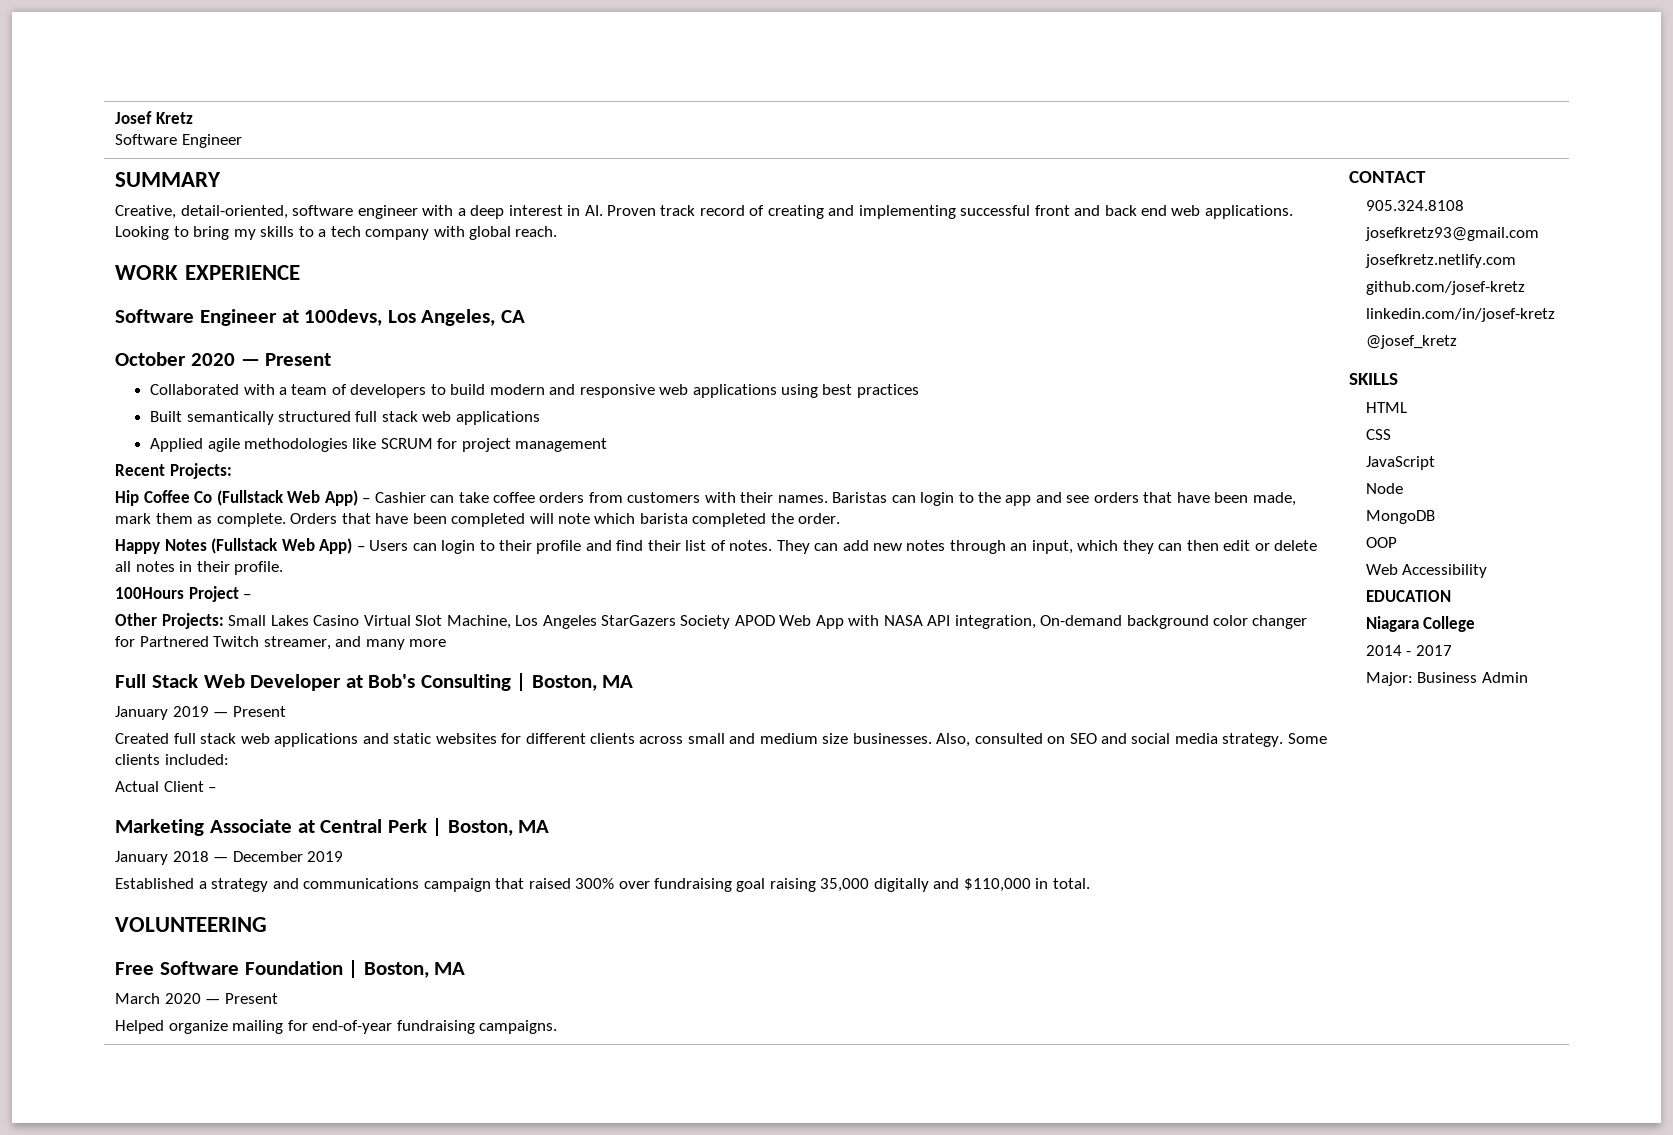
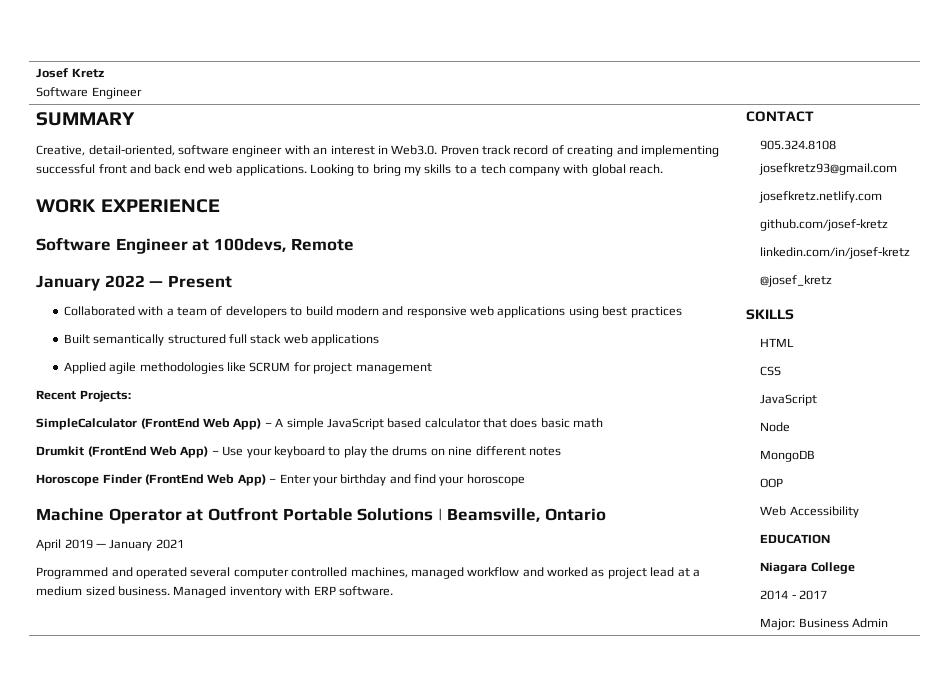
[457,205,505,219] a deep -> [313,147,328,155] an
[584,205,603,216] AI. -> [391,145,438,155] Web3.0.
[387,309,525,326] [115,352,235,366] Los Angeles, CA // October 2020 -> [290,238,354,251] [36,275,145,291] Remote // January 2022
[115,490,1296,506] [115,513,841,527] [115,538,1318,554] [115,561,284,575] [115,586,252,602] [115,613,1308,629] [115,636,447,650] [115,673,634,691] [115,706,286,720] [115,733,1327,747] [115,754,229,765] [115,781,217,792] [115,818,550,836] [115,851,344,865] [115,878,1090,892] [115,917,268,932] [115,960,466,978] [115,993,278,1004] [115,1020,558,1034] Hip Coffee Co (Fullstack Web App) – Cashier can take coffee orders from customers with their names. Baristas can login to the app and see orders that have been made, mark them as complete. Orders that have been completed will note which barista completed the order. // Happy Notes (Fullstack Web App) – Users can login to their profile and find their list of notes. They can add new notes through an input, which they can then edit or delete all notes in their profile. // 100Hours Project – // Other Projects: Small Lakes Casino Virtual Slot Machine, Los Angeles StarGazers Society APOD Web App with NASA API integration, On-demand background color changer for Partnered Twitch streamer, and many more // Full Stack Web Developer at Bob's Consulting | Boston, MA // January 2019 — Present // Created full stack web applications and static websites for different clients across small and medium size businesses. Also, consulted on SEO and social media strategy. Some clients included: // Actual Client – // Marketing Associate at Central Perk | Boston, MA // January 2018 — December 2019 // Established a strategy and communications campaign that raised 300% over fundraising goal raising 35,000 digitally and $110,000 in total. // VOLUNTEERING // Free Software Foundation | Boston, MA // March 2020 — Present // Helped organize mailing for end-of-year fundraising campaigns. -> [36,418,604,430] [36,446,561,458] [36,474,525,486] [36,507,606,524] [36,539,184,551] [36,567,700,579] [36,586,393,598] SimpleCalculator (FrontEnd Web App) – A simple JavaScript based calculator that does basic math // Drumkit (FrontEnd Web App) – Use your keyboard to play the drums on nine different notes // Horoscope Finder (FrontEnd Web App) – Enter your birthday and find your horoscope // Machine Operator at Outfront Portable Solutions | Beamsville, Ontario // April 2019 — January 2021 // Programmed and operated several computer controlled machines, managed workflow and worked as project lead at a medium sized business. Managed inventory with ERP software.

